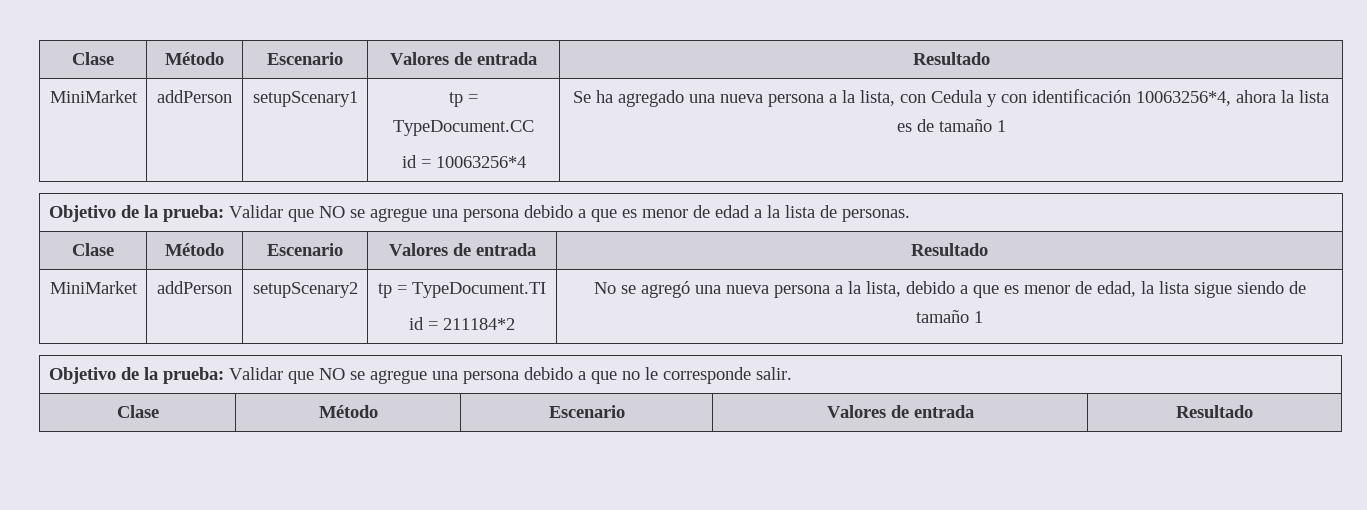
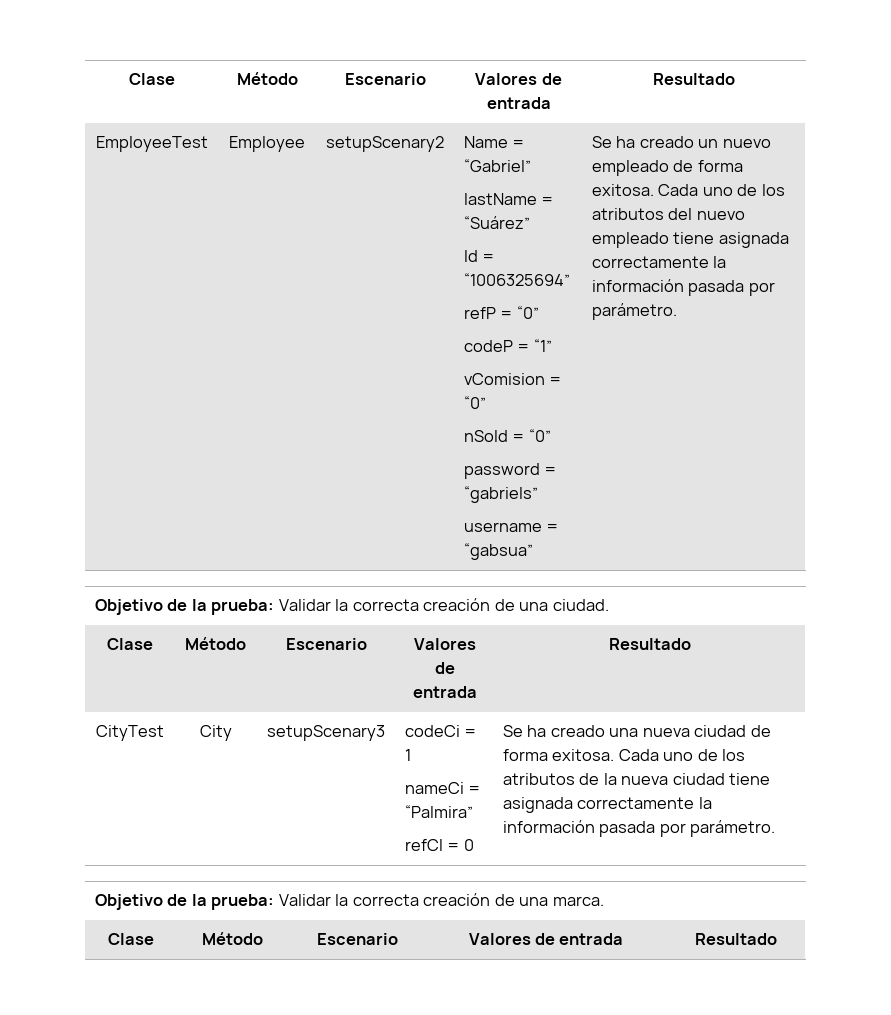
[72,52,114,65] [165,52,224,65] [267,52,343,65] [390,52,537,65] [912,52,990,65] [49,90,138,103] [157,90,232,103] [252,91,358,107] [449,92,478,107] [393,120,534,136] [401,155,526,168] [573,89,1329,107] [896,119,1006,132] [48,205,910,222] [72,243,114,256] [165,243,224,256] [267,243,343,256] [388,243,536,256] [911,243,988,256] [49,281,138,294] [157,281,232,294] [252,282,358,298] [378,282,546,298] [409,317,515,330] [593,281,1306,298] [916,310,983,323] [48,367,792,384] Clase | Método | Escenario | Valores de entrada | Resultado // MiniMarket | addPerson | setupScenary1 | tp = TypeDocument.CC // id = 10063256*4 | Se ha agregado una nueva persona a la lista, con Cedula y con identificación 10063256*4, ahora la lista es de tamaño 1 // Objetivo de la prueba: Validar que NO se agregue una persona debido a que es menor de edad a la lista de personas. // Clase | Método | Escenario | Valores de entrada | Resultado // MiniMarket | addPerson | setupScenary2 | tp = TypeDocument.TI // id = 211184*2 | No se agregó una nueva persona a la lista, debido a que es menor de edad, la lista sigue siendo de tamaño 1 // Objetivo de la prueba: Validar que NO se agregue una persona debido a que no le corresponde salir. -> [129,73,175,85] [236,72,298,85] [344,73,426,85] [475,73,562,85] [486,97,551,109] [653,73,735,85] [96,136,208,152] [229,136,305,152] [326,136,444,152] [464,136,525,148] [464,159,532,172] [464,193,554,205] [464,216,531,229] [464,250,495,262] [464,273,571,286] [464,306,539,319] [464,339,552,352] [464,373,562,385] [464,396,487,409] [464,429,551,442] [464,463,557,479] [464,486,539,503] [464,522,559,532] [464,543,534,560] [592,136,771,148] [592,160,743,176] [592,184,785,196] [592,208,745,220] [592,232,789,248] [592,256,727,268] [592,279,775,296] [592,303,678,320] [95,598,609,615] [107,638,153,650] [185,637,246,650] [285,638,367,650] [413,638,476,650] [434,662,455,674] [412,686,477,698] [608,638,691,650] [96,725,164,741] [199,725,232,741] [267,725,385,741] [405,725,477,737] [405,749,412,761] [405,782,481,794] [405,805,474,818] [405,839,474,851] [503,725,771,737] [503,749,746,761] [503,773,771,785] [503,797,712,813] [503,820,776,837] [95,893,604,910] Clase | Método | Escenario | Valores de entrada | Resultado // EmployeeTest | Employee | setupScenary2 | Name = “Gabriel” // lastName = “Suárez” // Id = “1006325694” // refP = “0” // codeP = “1” // vComision = “0” // nSold = “0” // password = “gabriels” // username = “gabsua” | Se ha creado un nuevo empleado de forma exitosa. Cada uno de los atributos del nuevo empleado tiene asignada correctamente la información pasada por parámetro. // Objetivo de la prueba: Validar la correcta creación de una ciudad. // Clase | Método | Escenario | Valores de entrada | Resultado // CityTest | City | setupScenary3 | codeCi = 1 // nameCi = “Palmira” // refCI = 0 | Se ha creado una nueva ciudad de forma exitosa. Cada uno de los atributos de la nueva ciudad tiene asignada correctamente la información pasada por parámetro. // Objetivo de la prueba: Validar la correcta creación de una marca.

